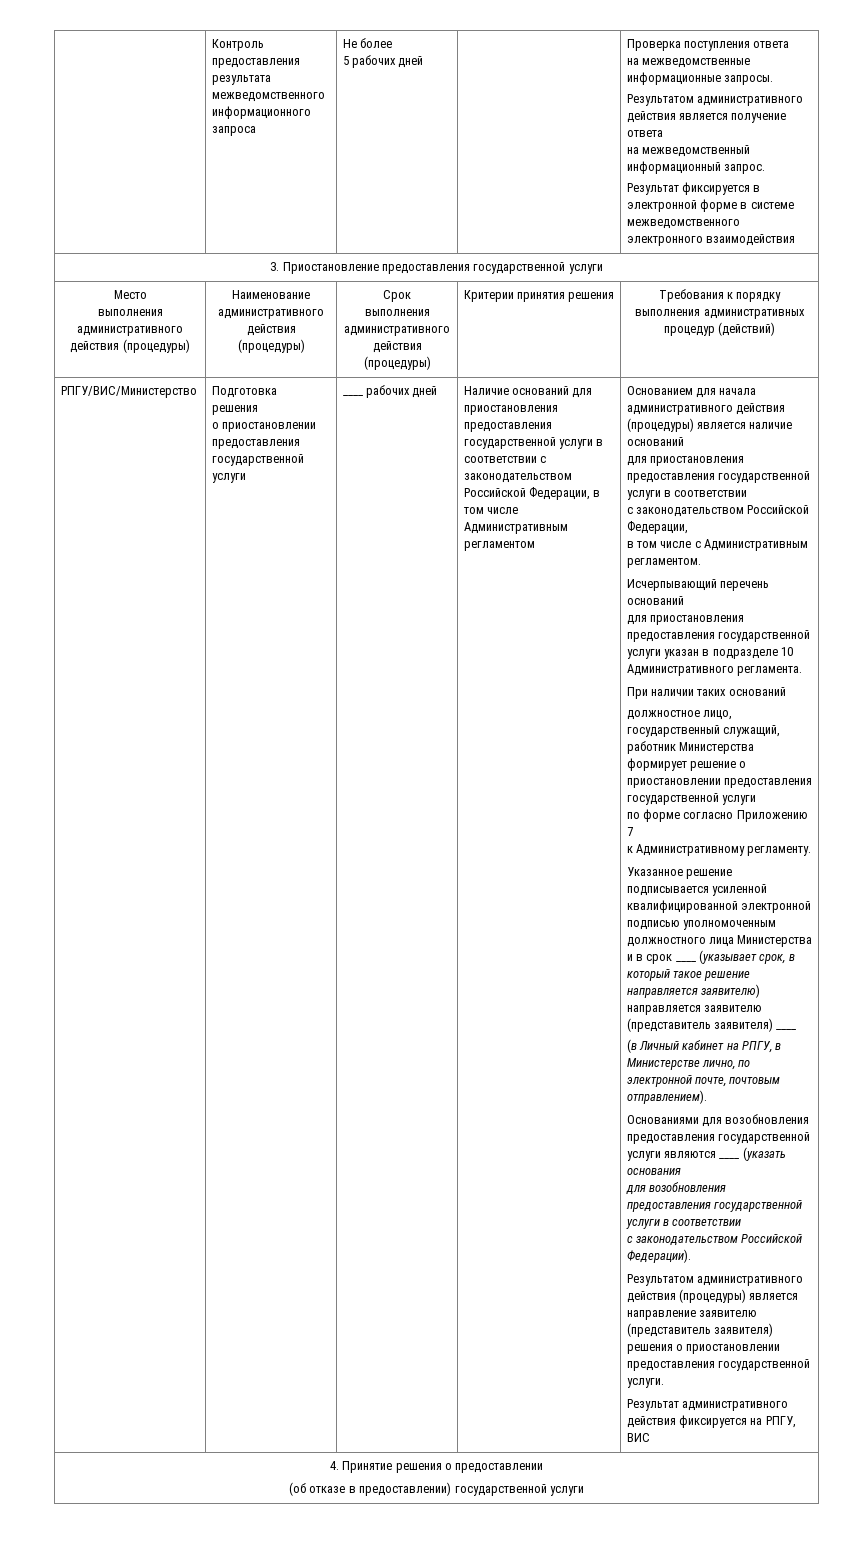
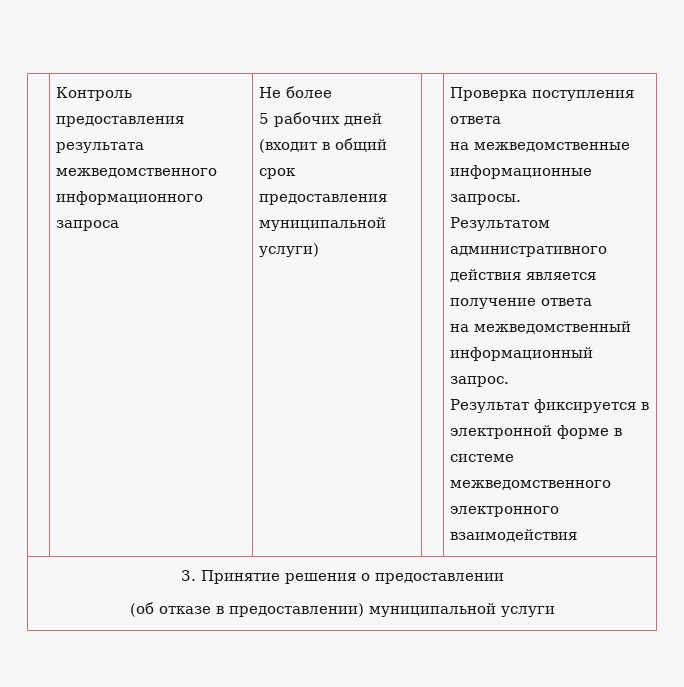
(424, 62) none -> [258,138,387,153] [258,168,296,179] [258,194,387,205] [258,217,386,231] [258,243,319,257] (входит в общий срок предоставления муниципальной услуги)
[282,262,603,274] [113,290,147,299] [97,309,163,316] [77,326,183,336] [70,339,190,353] [232,290,310,299] [218,309,324,319] [246,324,296,336] [237,339,305,353] [383,290,411,302] [364,309,430,316] [344,326,450,336] [372,341,422,353] [363,356,431,370] [463,290,615,302] [658,289,782,302] [635,309,805,319] [663,322,776,336] [60,386,197,398] [211,386,277,398] [211,405,258,415] [211,422,316,432] [211,439,300,449] [211,454,304,466] [211,473,246,483] [342,385,438,398] [463,386,593,398] [463,405,558,415] [463,422,552,432] [463,437,604,449] [463,456,546,463] [463,473,572,483] [463,487,601,500] [463,507,518,514] [463,522,568,534] [463,541,535,551] [626,386,757,398] [626,403,785,415] [626,418,793,432] [626,437,684,446] [626,456,744,466] [626,471,810,483] [626,490,748,500] [626,505,810,517] [626,521,688,534] [626,539,809,551] [626,558,701,568] [626,579,769,591] [626,596,684,605] [626,615,744,625] [626,630,810,642] [626,647,794,659] [626,664,802,676] [626,687,786,699] [626,710,732,720] [626,725,780,737] [626,741,754,754] [626,758,747,771] [626,778,812,788] [626,793,756,805] [626,809,808,822] [626,827,633,836] [626,844,812,856] [626,867,732,879] [626,884,767,896] [626,900,811,913] [626,920,776,930] [626,935,813,947] [626,950,795,964] [626,969,751,981] [626,984,760,998] [626,1005,762,1015] [626,1018,797,1032] [626,1039,782,1053] [626,1058,751,1070] [626,1075,781,1087] [626,1090,707,1104] [626,1114,810,1127] [626,1132,810,1144] [626,1151,716,1161] [719,1147,786,1161] [626,1168,681,1175] [625,1182,726,1195] [626,1200,802,1212] [625,1219,742,1229] [626,1234,803,1246] [626,1249,691,1263] [626,1274,803,1286] [626,1289,799,1303] [626,1310,757,1320] [626,1323,773,1337] [626,1344,781,1354] [626,1359,810,1371] [626,1378,664,1388] [626,1399,788,1411] [626,1415,796,1428] [626,1433,650,1442] [329,1461,339,1470] Приостановление предоставления государственной услуги // Место // выполнения административного действия (процедуры) | Наименование административного действия (процедуры) | Срок // выполнения административного действия (процедуры) | Критерии принятия решения | Требования к порядку выполнения административных процедур (действий) // РПГУ/ВИС/Министерство | Подготовка // решения // о приостановлении предоставления государственной услуги | ____ рабочих дней | Наличие оснований для приостановления предоставления государственной услуги в соответствии с законодательством Российской Федерации, в том числе Административным регламентом | Основанием для начала административного действия (процедуры) является наличие оснований // для приостановления предоставления государственной услуги в соответствии // с законодательством Российской Федерации, // в том числе с Административным регламентом. // Исчерпывающий перечень оснований // для приостановления предоставления государственной услуги указан в подразделе 10 Административного регламента. // При наличии таких оснований // должностное лицо, государственный служащий, работник Министерства формирует решение о приостановлении предоставления государственной услуги // по форме согласно Приложению 7 // к Административному регламенту. // Указанное решение подписывается усиленной квалифицированной электронной подписью уполномоченным должностного лица Министерства и в срок ____ (указывает срок, в который такое решение направляется заявителю) направляется заявителю (представитель заявителя) ____ // (в Личный кабинет на РПГУ, в Министерстве лично, по электронной почте, почтовым отправлением). // Основаниями для возобновления предоставления государственной услуги являются ____ (указать основания // для возобновления предоставления государственной услуги в соответствии // с законодательством Российской Федерации). // Результатом административного действия (процедуры) является направление заявителю (представитель заявителя) решения о приостановлении предоставления государственной услуги. // Результат административного действия фиксируется на РПГУ, ВИС // 4. -> (196, 575) none
[454,1484,547,1496] государственной -> [368,603,496,617] муниципальной

